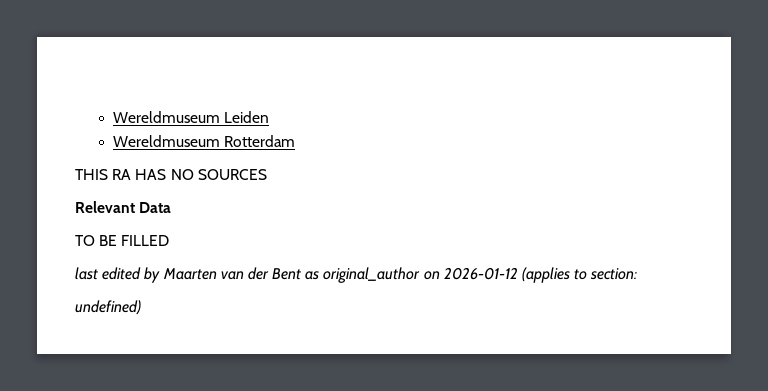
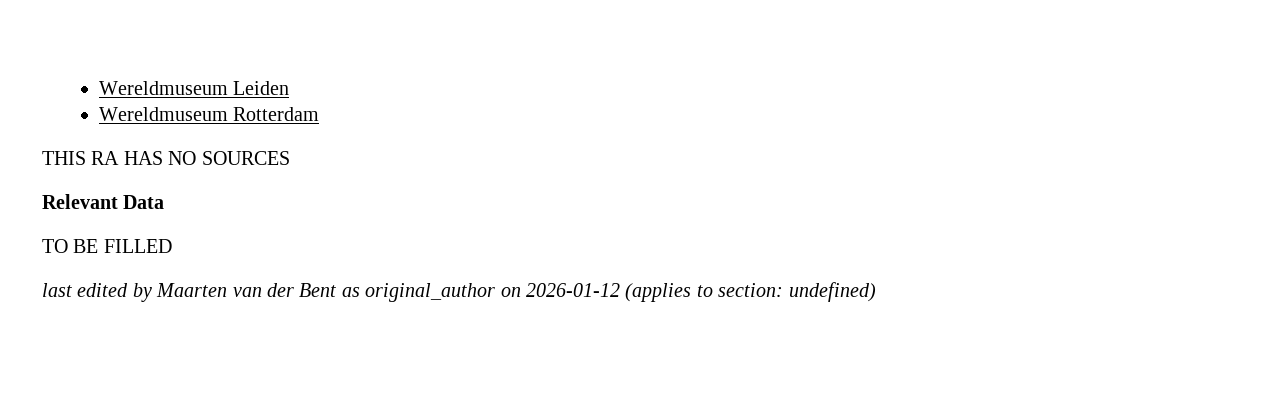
(638, 274) // -> (784, 290) none

